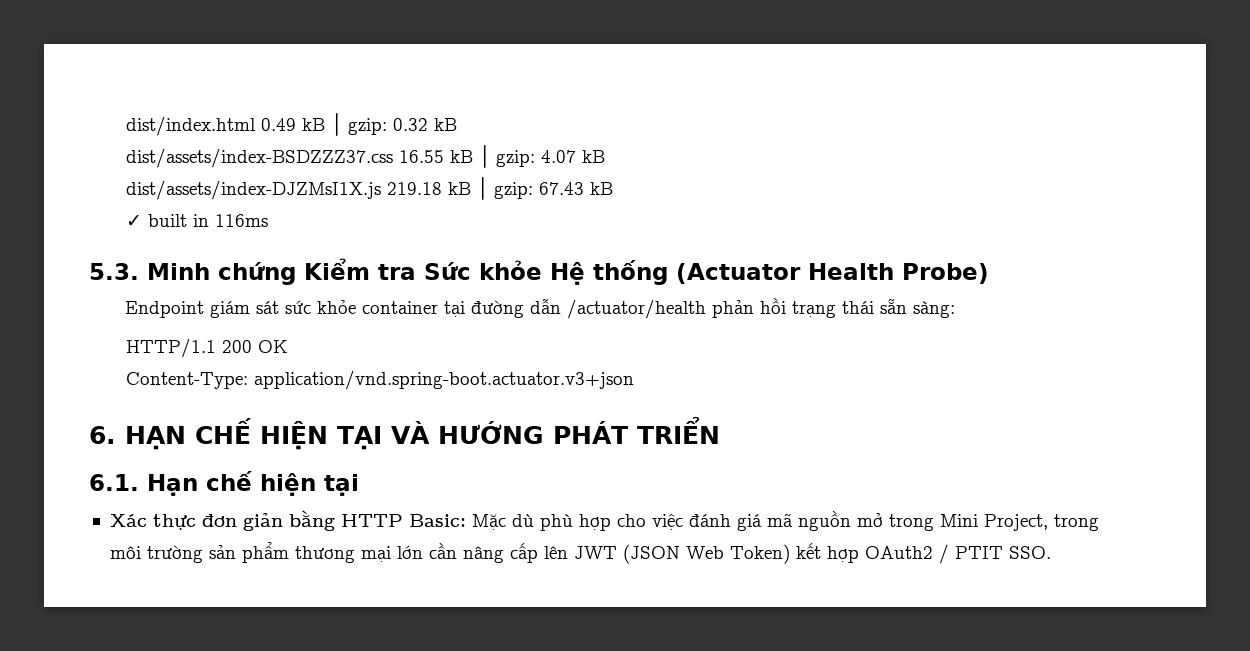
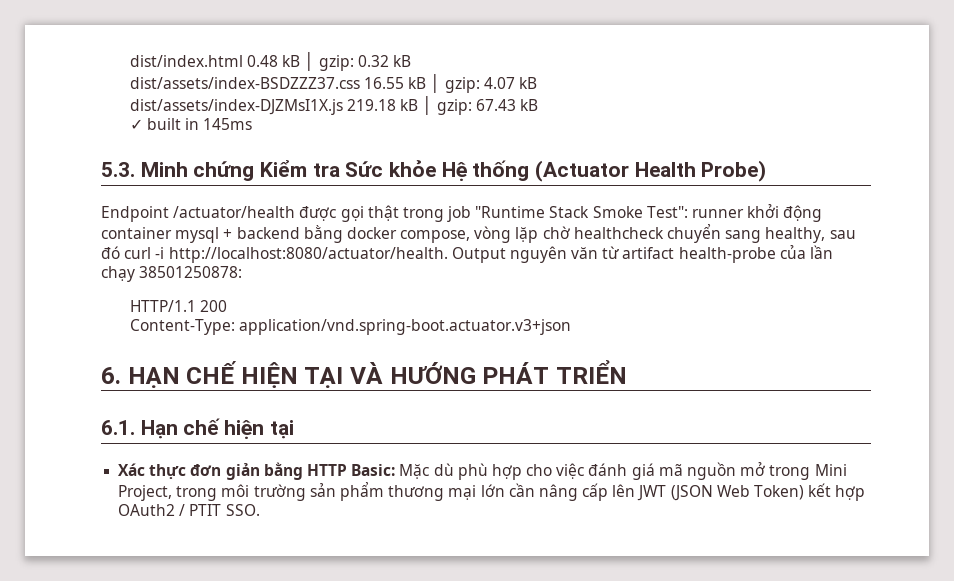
[261,118,297,131] 0.49 -> [246,55,278,67] 0.48
[215,214,269,227] 116ms -> [203,118,253,130] 145ms
[209,297,955,319] giám sát sức khỏe container tại đường dẫn /actuator/health phản hồi trạng thái sẵn sàng: -> [173,204,823,222] [101,224,856,243] [101,245,834,263] [101,266,243,282] /actuator/health được gọi thật trong job "Runtime Stack Smoke Test": runner khởi động container mysql + backend bằng docker compose, vòng lặp chờ healthcheck chuyển sang healthy, sau đó curl -i http://localhost:8080/actuator/health. Output nguyên văn từ artifact health-probe của lần chạy 38501250878:
[258,340,289,353] OK -> (227, 306) none

